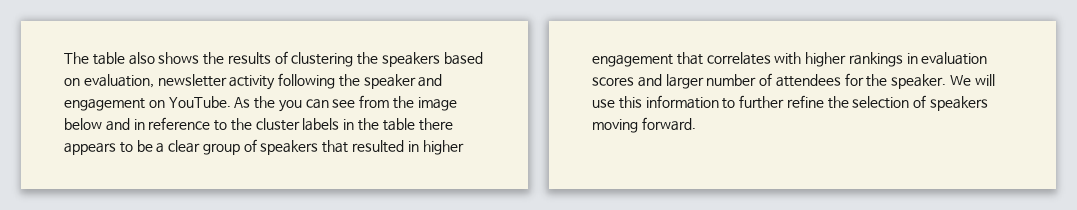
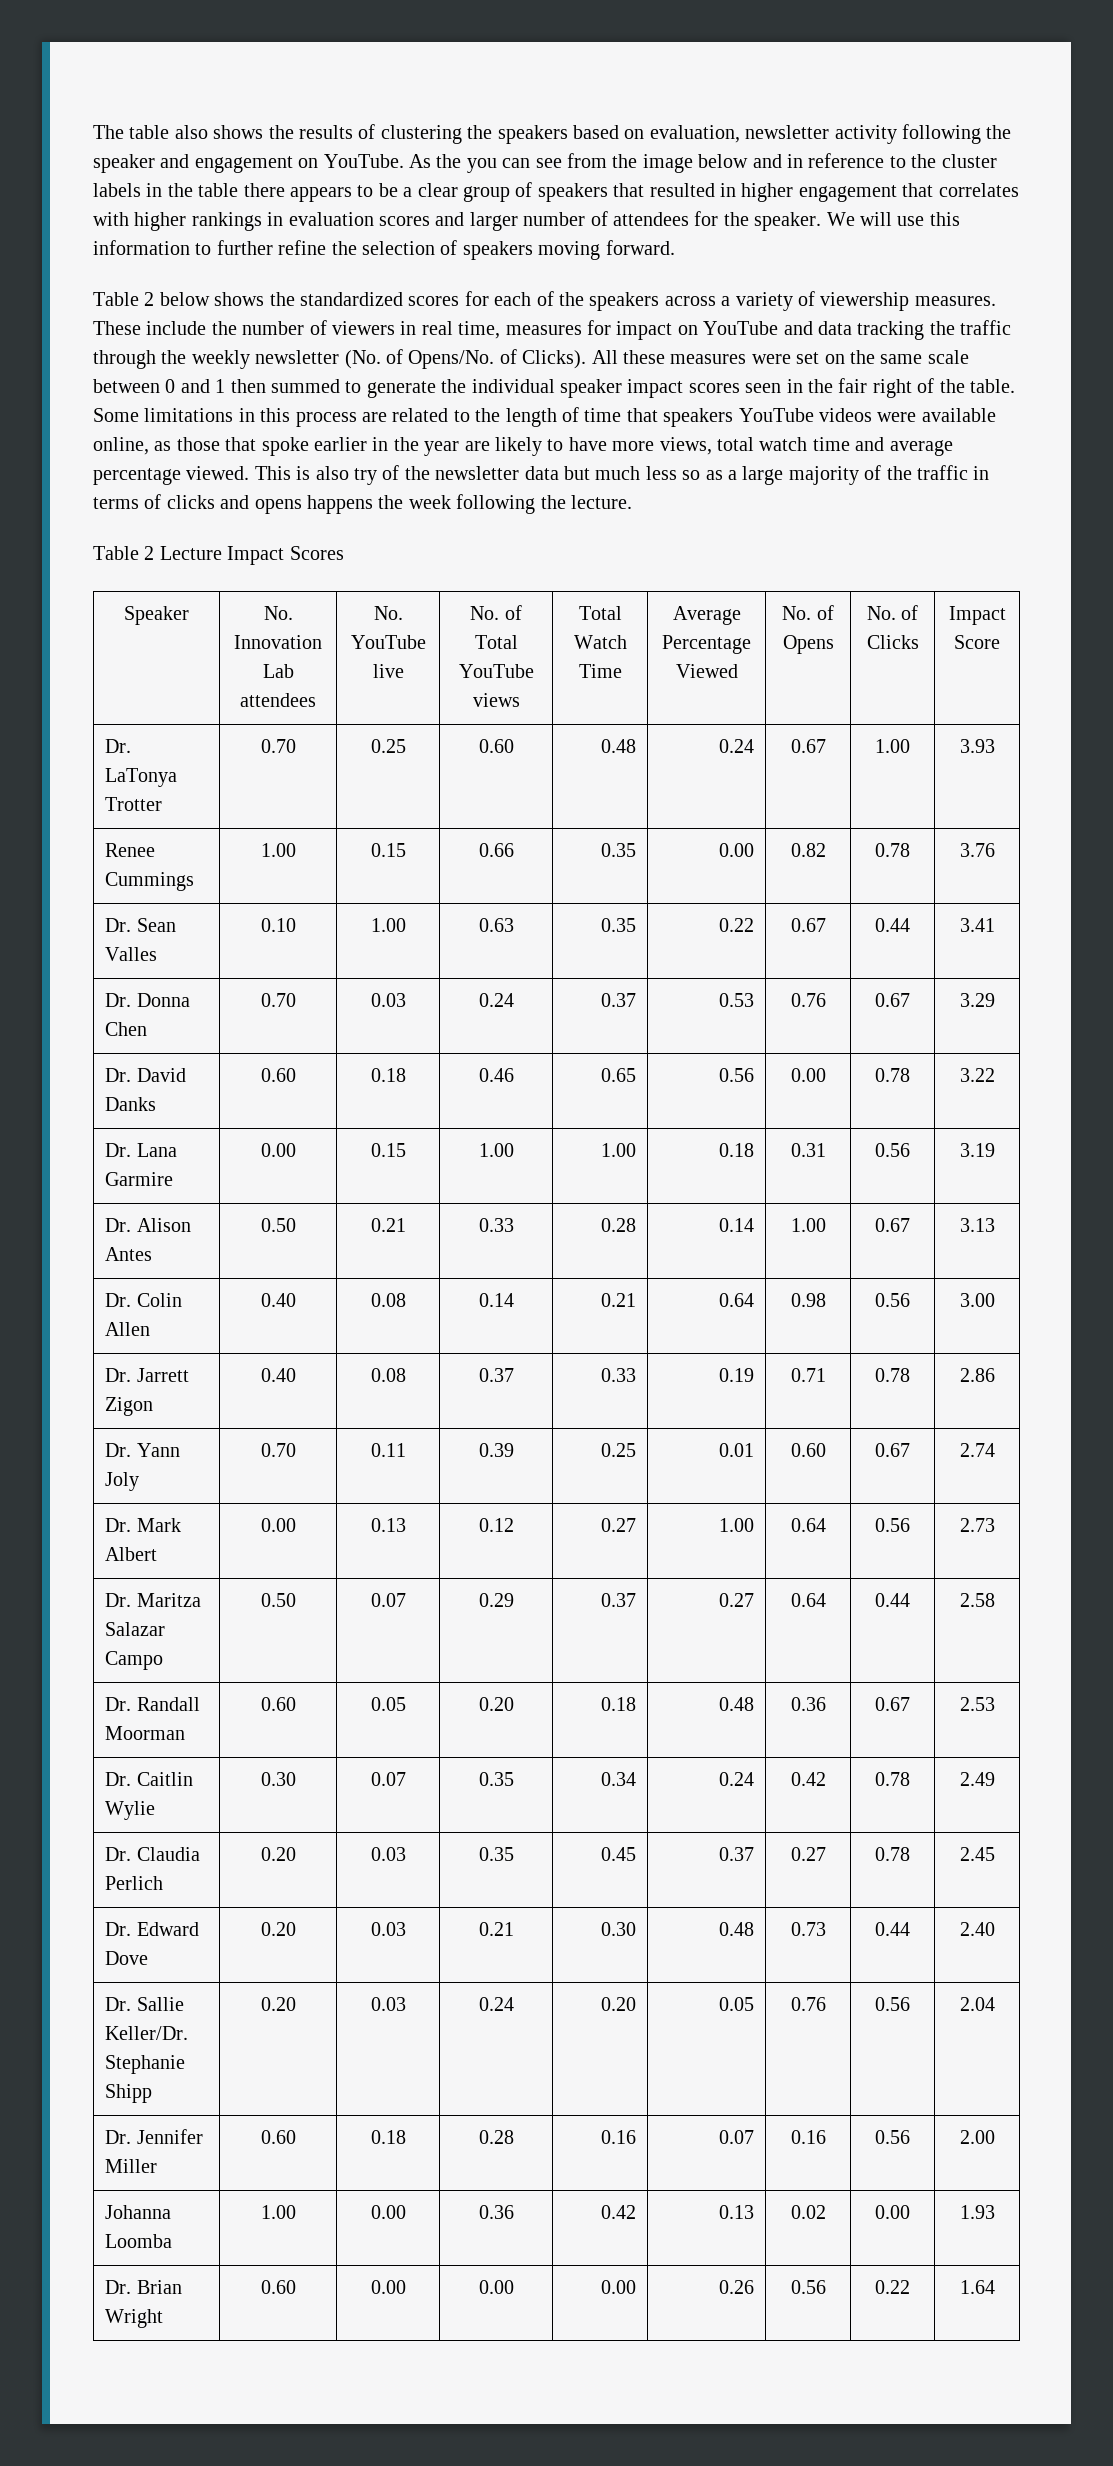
(696, 124) none -> [93,291,996,311] [93,320,1012,340] [93,349,969,369] [93,378,1015,398] [93,407,996,427] [93,437,953,456] [93,465,990,485] [93,494,632,514] [93,546,344,565] [124,606,189,625] [263,606,293,620] [233,635,322,649] [262,664,294,678] [239,693,316,707] [373,606,403,620] [350,635,426,649] [372,664,404,678] [470,605,522,620] [474,635,518,649] [458,664,534,678] [472,693,520,707] [578,606,622,620] [573,635,627,649] [578,664,622,678] [672,606,741,625] [662,635,751,654] [675,664,738,678] [782,605,834,620] [782,635,834,654] [866,605,919,620] [866,635,919,649] [948,606,1006,625] [954,635,1000,649] [105,739,132,753] [105,768,178,787] [105,797,163,811] [260,739,296,753] [370,739,406,753] [478,739,514,753] [600,739,636,753] [718,739,754,753] [790,739,826,753] [875,739,910,753] [959,739,995,753] [105,843,156,857] [105,872,195,891] [260,843,296,857] [370,843,406,857] [478,843,514,857] [600,843,636,857] [718,843,754,857] [790,843,826,857] [875,843,910,857] [959,843,995,857] [105,918,176,932] [105,947,158,961] [260,918,296,932] [370,918,406,932] [478,918,514,932] [600,918,636,932] [718,918,754,932] [790,918,826,932] [875,918,910,932] [959,918,995,932] [105,993,190,1007] [105,1022,148,1036] [260,993,296,1007] [370,993,406,1007] [478,993,514,1007] [600,993,636,1007] [718,993,754,1007] [790,993,826,1007] [875,993,910,1007] [959,993,995,1007] [105,1068,186,1082] [105,1097,157,1111] [260,1068,296,1082] [370,1068,406,1082] [478,1068,514,1082] [600,1068,636,1082] [718,1068,754,1082] [790,1068,826,1082] [875,1068,910,1082] [959,1068,995,1082] [105,1143,177,1157] [105,1172,174,1186] [260,1143,296,1157] [370,1143,406,1157] [478,1143,514,1157] [600,1143,636,1157] [718,1143,754,1157] [790,1143,826,1157] [875,1143,910,1157] [959,1143,995,1157] [105,1218,191,1232] [105,1247,153,1261] [260,1218,296,1232] [370,1218,406,1232] [478,1218,514,1232] [600,1218,636,1232] [718,1218,754,1232] [790,1218,826,1232] [875,1218,910,1232] [959,1218,995,1232] [105,1293,182,1307] [105,1322,151,1336] [260,1293,296,1307] [370,1293,406,1307] [478,1293,514,1307] [600,1293,636,1307] [718,1293,754,1307] [790,1293,826,1307] [875,1293,910,1307] [959,1293,995,1307] [105,1368,189,1382] [105,1397,154,1416] [260,1368,296,1382] [370,1368,406,1382] [478,1368,514,1382] [600,1368,636,1382] [718,1368,754,1382] [790,1368,826,1382] [875,1368,910,1382] [959,1368,995,1382] [105,1443,180,1457] [105,1472,140,1491] [260,1443,296,1457] [370,1443,406,1457] [478,1443,514,1457] [600,1443,636,1457] [718,1443,754,1457] [790,1443,826,1457] [875,1443,910,1457] [959,1443,995,1457] [105,1518,181,1532] [105,1547,158,1561] [260,1518,296,1532] [370,1518,406,1532] [478,1518,514,1532] [600,1518,636,1532] [718,1518,754,1532] [790,1518,826,1532] [875,1518,910,1532] [959,1518,995,1532] [105,1593,201,1607] [105,1622,166,1636] [105,1651,164,1670] [260,1593,296,1607] [370,1593,406,1607] [478,1593,514,1607] [600,1593,636,1607] [718,1593,754,1607] [790,1593,826,1607] [875,1593,910,1607] [959,1593,995,1607] [105,1697,200,1711] [105,1726,186,1740] [260,1697,296,1711] [370,1697,406,1711] [478,1697,514,1711] [600,1697,636,1711] [718,1697,754,1711] [790,1697,826,1711] [875,1697,910,1711] [959,1697,995,1711] [105,1772,193,1786] [105,1801,156,1820] [260,1772,296,1786] [370,1772,406,1786] [478,1772,514,1786] [600,1772,636,1786] [718,1772,754,1786] [790,1772,826,1786] [875,1772,910,1786] [959,1772,995,1786] [105,1847,200,1861] [105,1876,164,1890] [260,1847,296,1861] [370,1847,406,1861] [478,1847,514,1861] [600,1847,636,1861] [718,1847,754,1861] [790,1847,826,1861] [875,1847,910,1861] [959,1847,995,1861] [105,1922,199,1936] [105,1951,149,1965] [260,1922,296,1936] [370,1922,406,1936] [478,1922,514,1936] [600,1922,636,1936] [718,1922,754,1936] [790,1922,826,1936] [875,1922,910,1936] [959,1922,995,1936] [105,1997,184,2011] [105,2026,189,2040] [105,2055,186,2074] [105,2084,153,2103] [260,1997,296,2011] [370,1997,406,2011] [478,1997,514,2011] [600,1997,636,2011] [718,1997,754,2011] [790,1997,826,2011] [875,1997,910,2011] [959,1997,995,2011] [105,2129,203,2144] [105,2159,158,2173] [260,2130,296,2144] [370,2130,406,2144] [478,2130,514,2144] [600,2130,636,2144] [718,2130,754,2144] [790,2130,826,2144] [875,2130,910,2144] [959,2130,995,2144] [105,2205,172,2219] [105,2234,173,2248] [260,2205,296,2219] [370,2205,406,2219] [478,2205,514,2219] [600,2205,636,2219] [718,2205,754,2219] [790,2205,826,2219] [875,2205,910,2219] [959,2205,995,2219] [105,2280,182,2294] [105,2309,164,2328] [260,2280,296,2294] [370,2280,406,2294] [478,2280,514,2294] [600,2280,636,2294] [718,2280,754,2294] [790,2280,826,2294] [875,2280,910,2294] [959,2280,995,2294] // Table 2 below shows the standardized scores for each of the speakers across a variety of viewership measures. These include the number of viewers in real time, measures for impact on YouTube and data tracking the traffic through the weekly newsletter (No. of Opens/No. of Clicks). All these measures were set on the same scale between 0 and 1 then summed to generate the individual speaker impact scores seen in the fair right of the table. Some limitations in this process are related to the length of time that speakers YouTube videos were available online, as those that spoke earlier in the year are likely to have more views, total watch time and average percentage viewed. This is also try of the newsletter data but much less so as a large majority of the traffic in terms of clicks and opens happens the week following the lecture. // Table 2 Lecture Impact Scores // Speaker | No. Innovation Lab attendees | No. YouTube live | No. of Total YouTube views | Total Watch Time | Average Percentage Viewed | No. of Opens | No. of Clicks | Impact Score // Dr. LaTonya Trotter | 0.70 | 0.25 | 0.60 | 0.48 | 0.24 | 0.67 | 1.00 | 3.93 // Renee Cummings | 1.00 | 0.15 | 0.66 | 0.35 | 0.00 | 0.82 | 0.78 | 3.76 // Dr. Sean Valles | 0.10 | 1.00 | 0.63 | 0.35 | 0.22 | 0.67 | 0.44 | 3.41 // Dr. Donna Chen | 0.70 | 0.03 | 0.24 | 0.37 | 0.53 | 0.76 | 0.67 | 3.29 // Dr. David Danks | 0.60 | 0.18 | 0.46 | 0.65 | 0.56 | 0.00 | 0.78 | 3.22 // Dr. Lana Garmire | 0.00 | 0.15 | 1.00 | 1.00 | 0.18 | 0.31 | 0.56 | 3.19 // Dr. Alison Antes | 0.50 | 0.21 | 0.33 | 0.28 | 0.14 | 1.00 | 0.67 | 3.13 // Dr. Colin Allen | 0.40 | 0.08 | 0.14 | 0.21 | 0.64 | 0.98 | 0.56 | 3.00 // Dr. Jarrett Zigon | 0.40 | 0.08 | 0.37 | 0.33 | 0.19 | 0.71 | 0.78 | 2.86 // Dr. Yann Joly | 0.70 | 0.11 | 0.39 | 0.25 | 0.01 | 0.60 | 0.67 | 2.74 // Dr. Mark Albert | 0.00 | 0.13 | 0.12 | 0.27 | 1.00 | 0.64 | 0.56 | 2.73 // Dr. Maritza Salazar Campo | 0.50 | 0.07 | 0.29 | 0.37 | 0.27 | 0.64 | 0.44 | 2.58 // Dr. Randall Moorman | 0.60 | 0.05 | 0.20 | 0.18 | 0.48 | 0.36 | 0.67 | 2.53 // Dr. Caitlin Wylie | 0.30 | 0.07 | 0.35 | 0.34 | 0.24 | 0.42 | 0.78 | 2.49 // Dr. Claudia Perlich | 0.20 | 0.03 | 0.35 | 0.45 | 0.37 | 0.27 | 0.78 | 2.45 // Dr. Edward Dove | 0.20 | 0.03 | 0.21 | 0.30 | 0.48 | 0.73 | 0.44 | 2.40 // Dr. Sallie Keller/Dr. Stephanie Shipp | 0.20 | 0.03 | 0.24 | 0.20 | 0.05 | 0.76 | 0.56 | 2.04 // Dr. Jennifer Miller | 0.60 | 0.18 | 0.28 | 0.16 | 0.07 | 0.16 | 0.56 | 2.00 // Johanna Loomba | 1.00 | 0.00 | 0.36 | 0.42 | 0.13 | 0.02 | 0.00 | 1.93 // Dr. Brian Wright | 0.60 | 0.00 | 0.00 | 0.00 | 0.26 | 0.56 | 0.22 | 1.64

